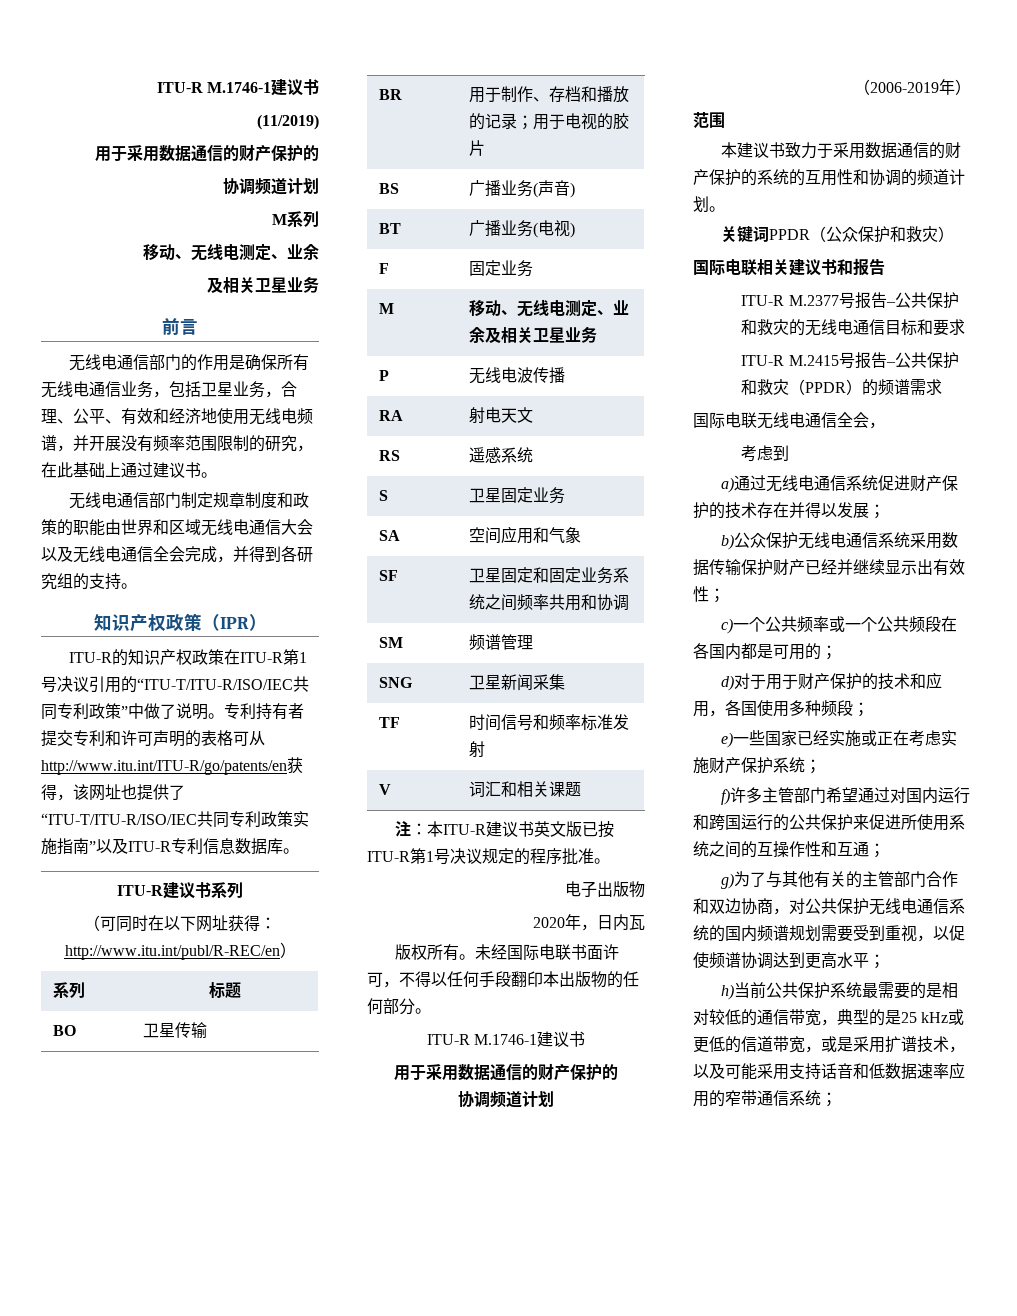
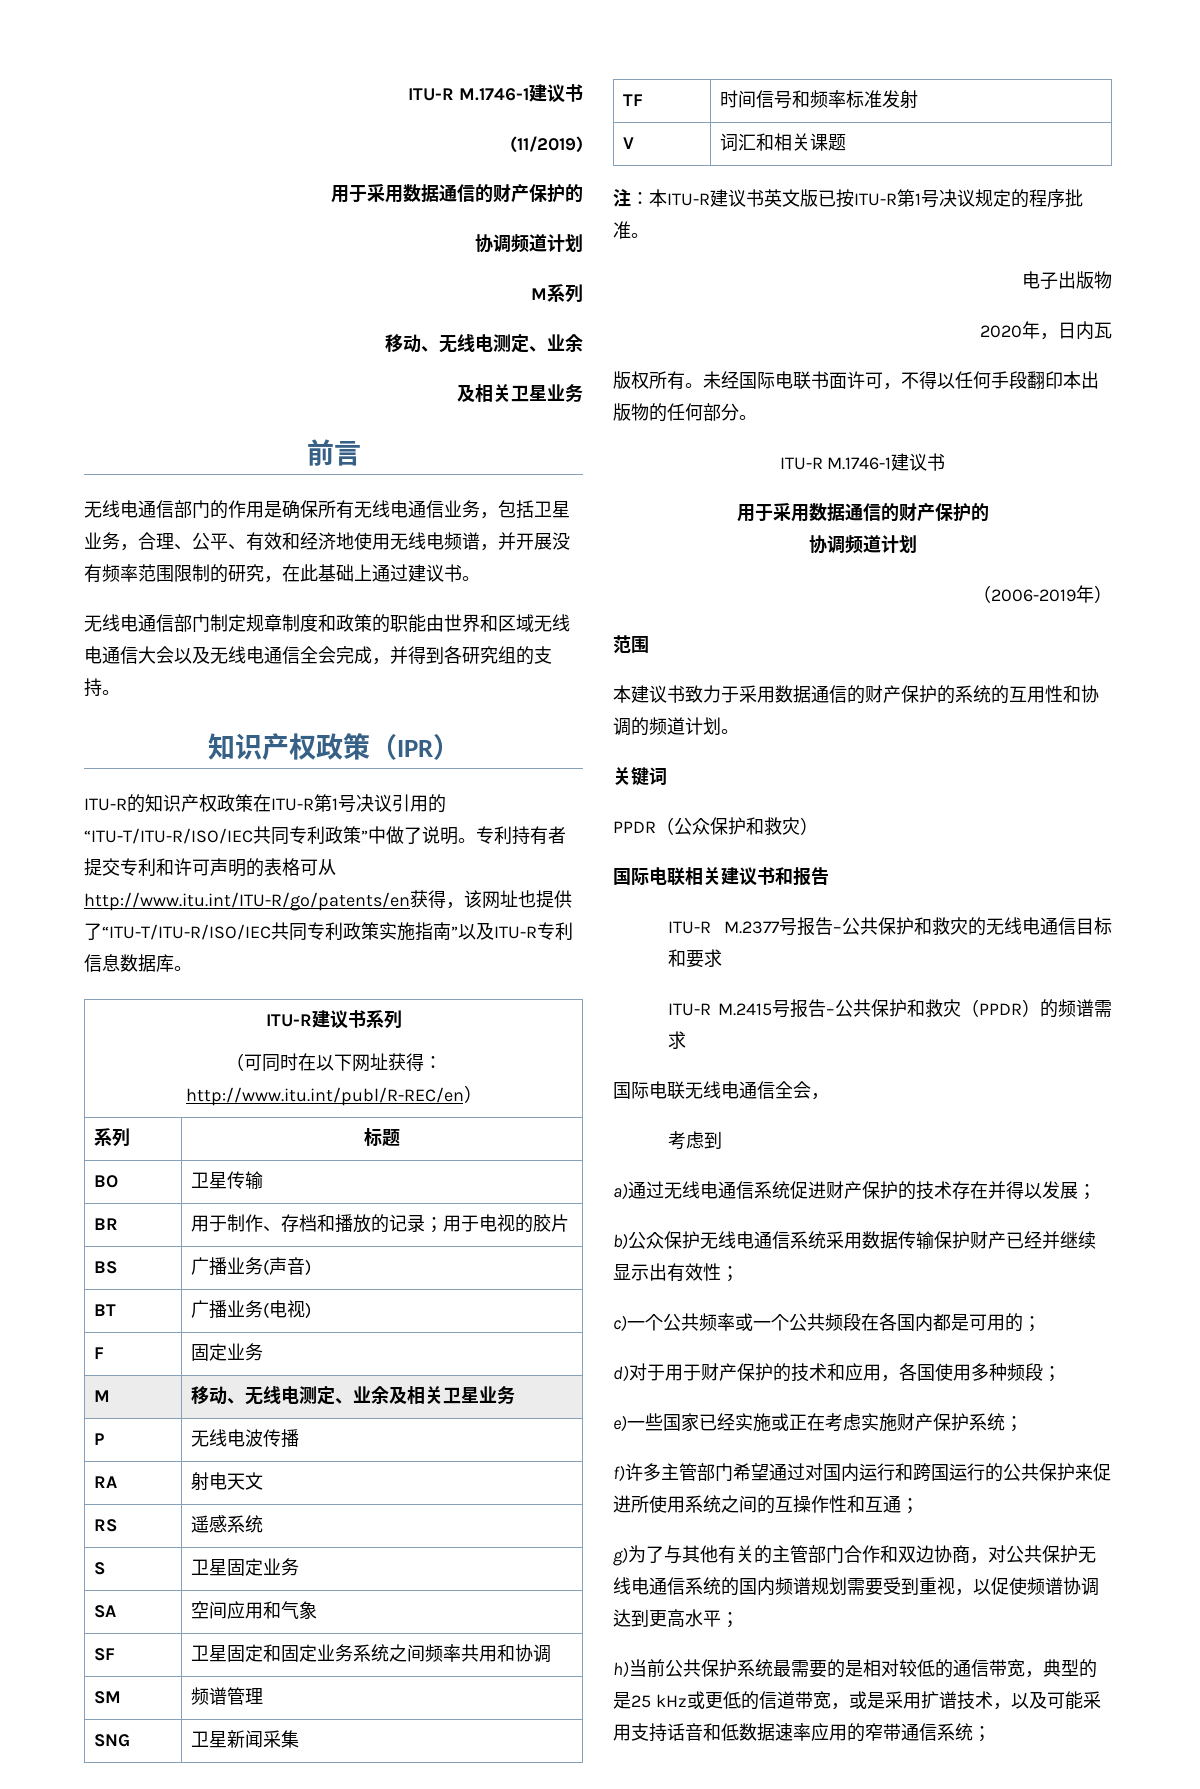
(770, 234) none -> (667, 776) //

